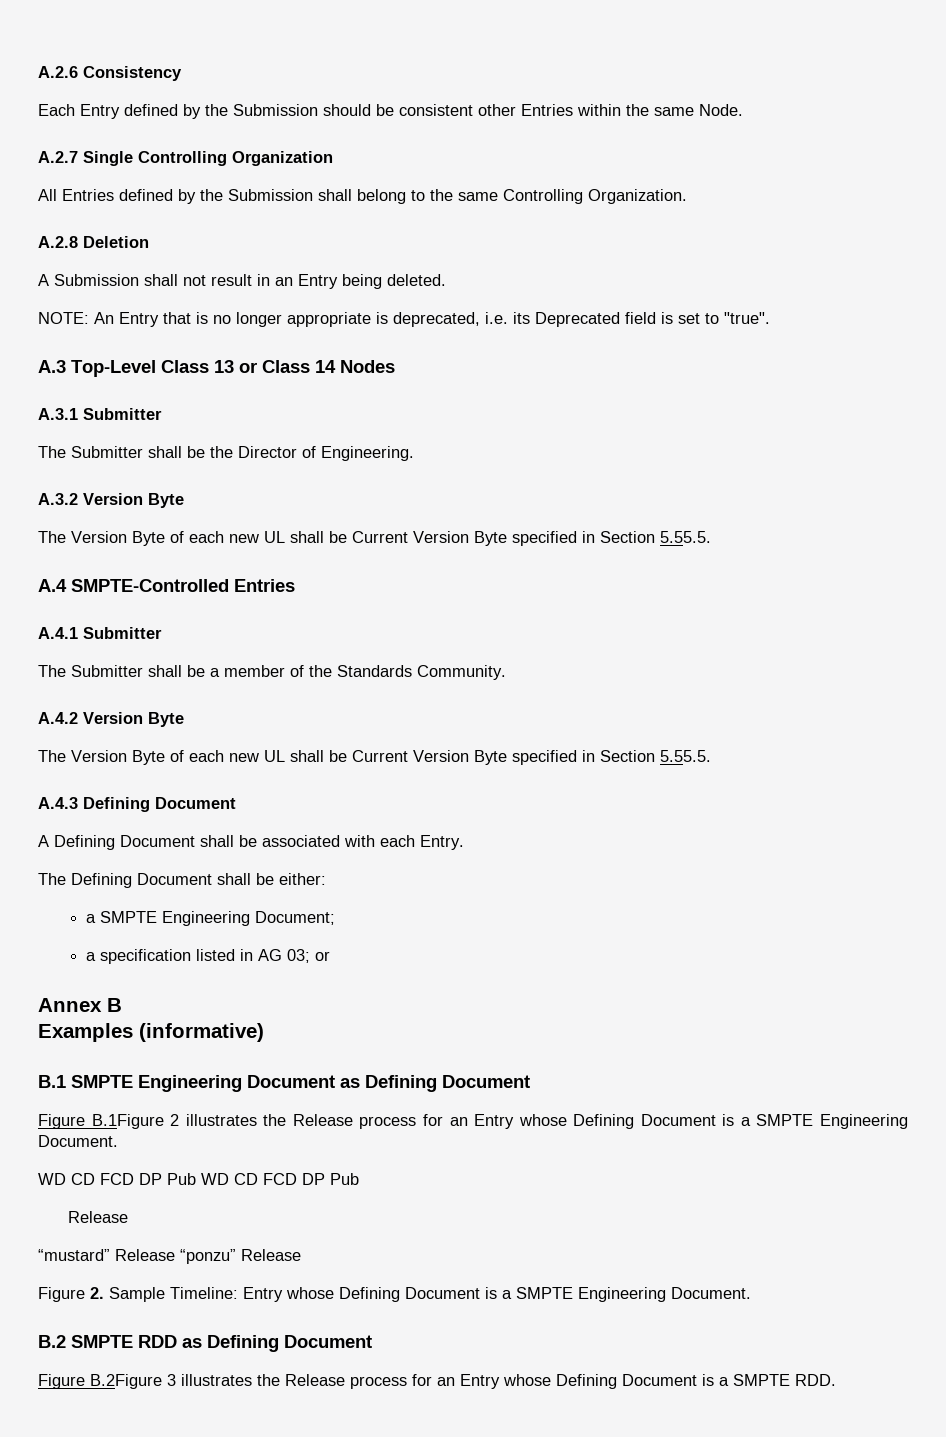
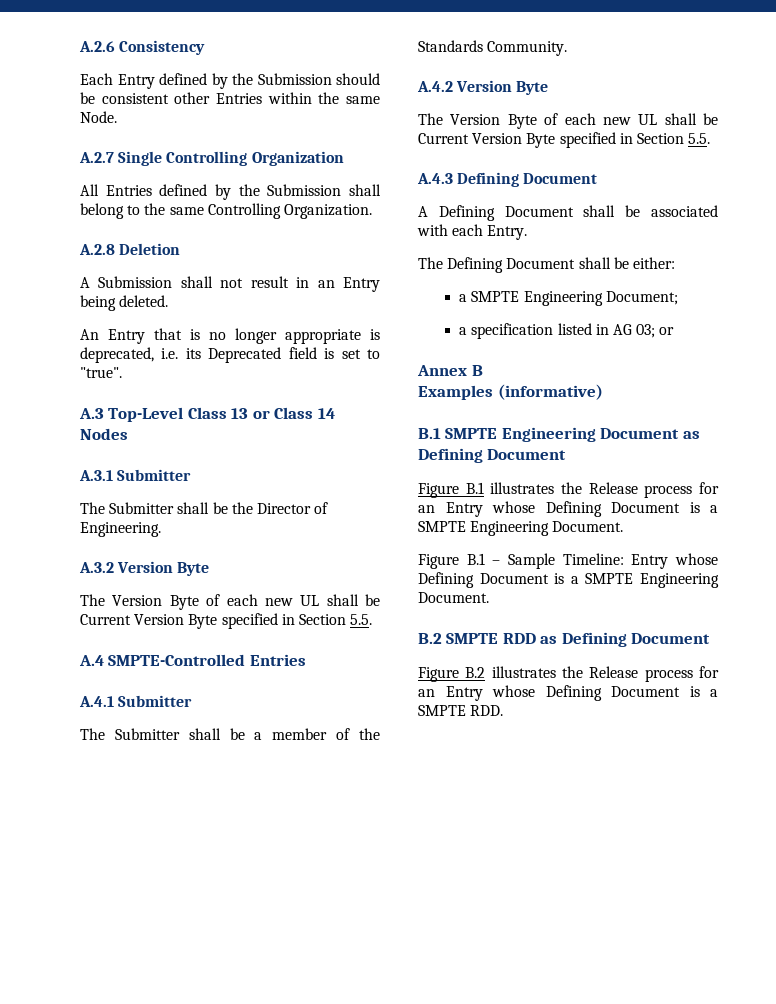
[38,312,89,324] NOTE: -> (169, 301) none
[660,531,711,543] 5.55.5. -> [350,614,373,625] 5.5.
[660,750,711,762] 5.55.5. -> [688,133,711,144] 5.5.
[91,1114,180,1129] B.1Figure 2 -> [465,482,484,494] B.1
[38,1173,359,1185] [67,1211,128,1223] [38,1249,301,1264] [38,1287,104,1302] // WD CD FCD DP Pub WD CD FCD DP Pub // Release // “mustard” Release “ponzu” Release // Figure 2. -> [418,553,501,569] // Figure B.1 –
[90,1374,176,1389] B.2Figure 3 -> [465,667,486,678] B.2

